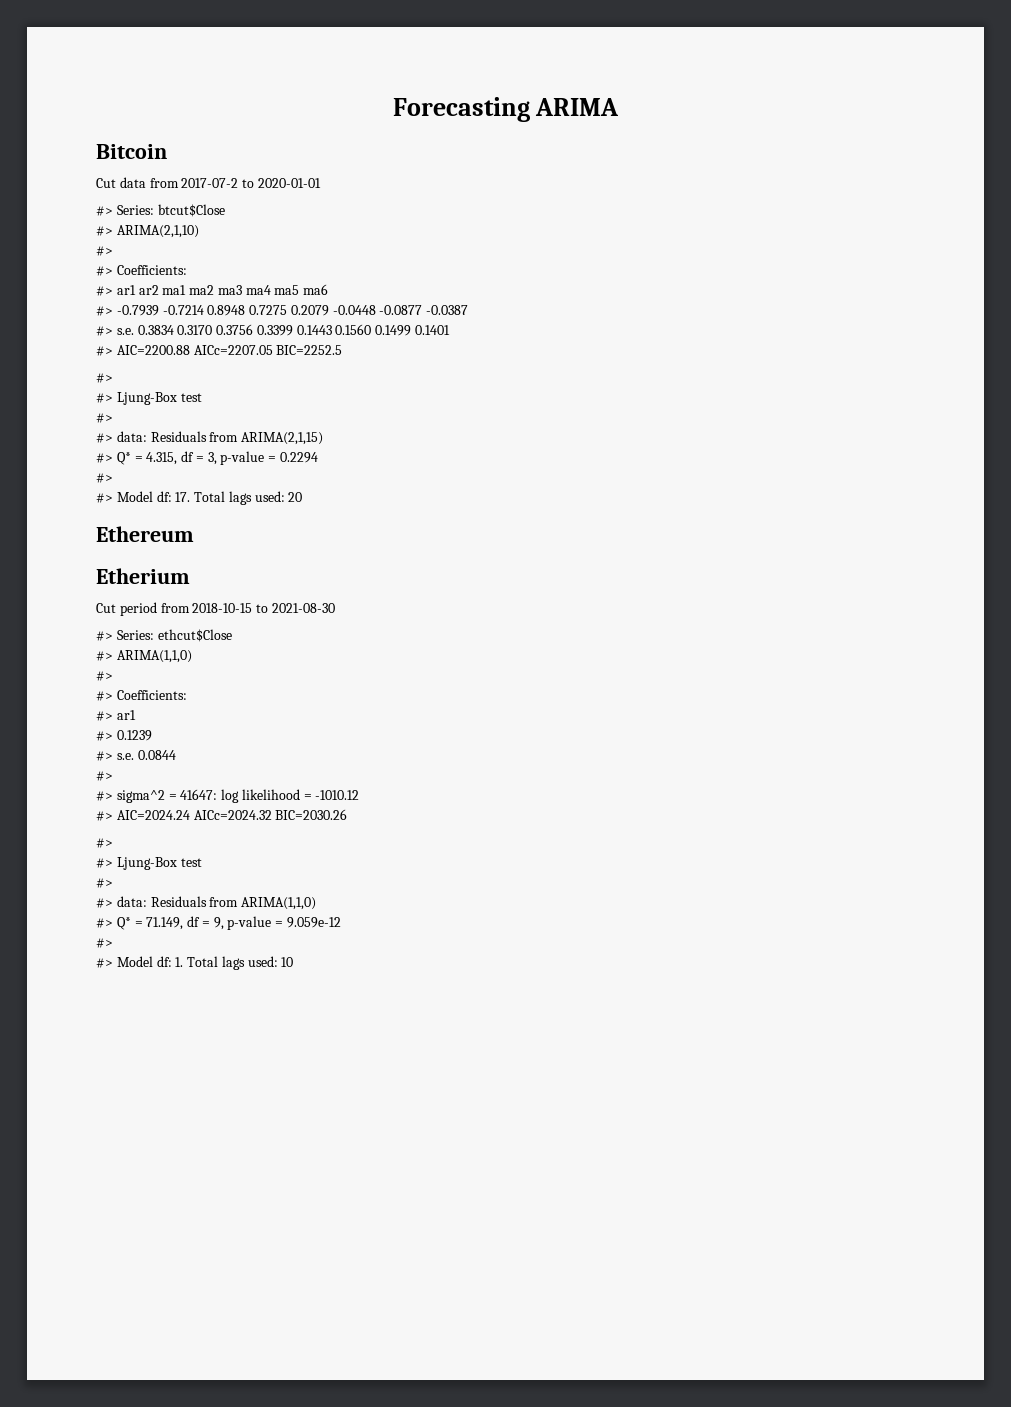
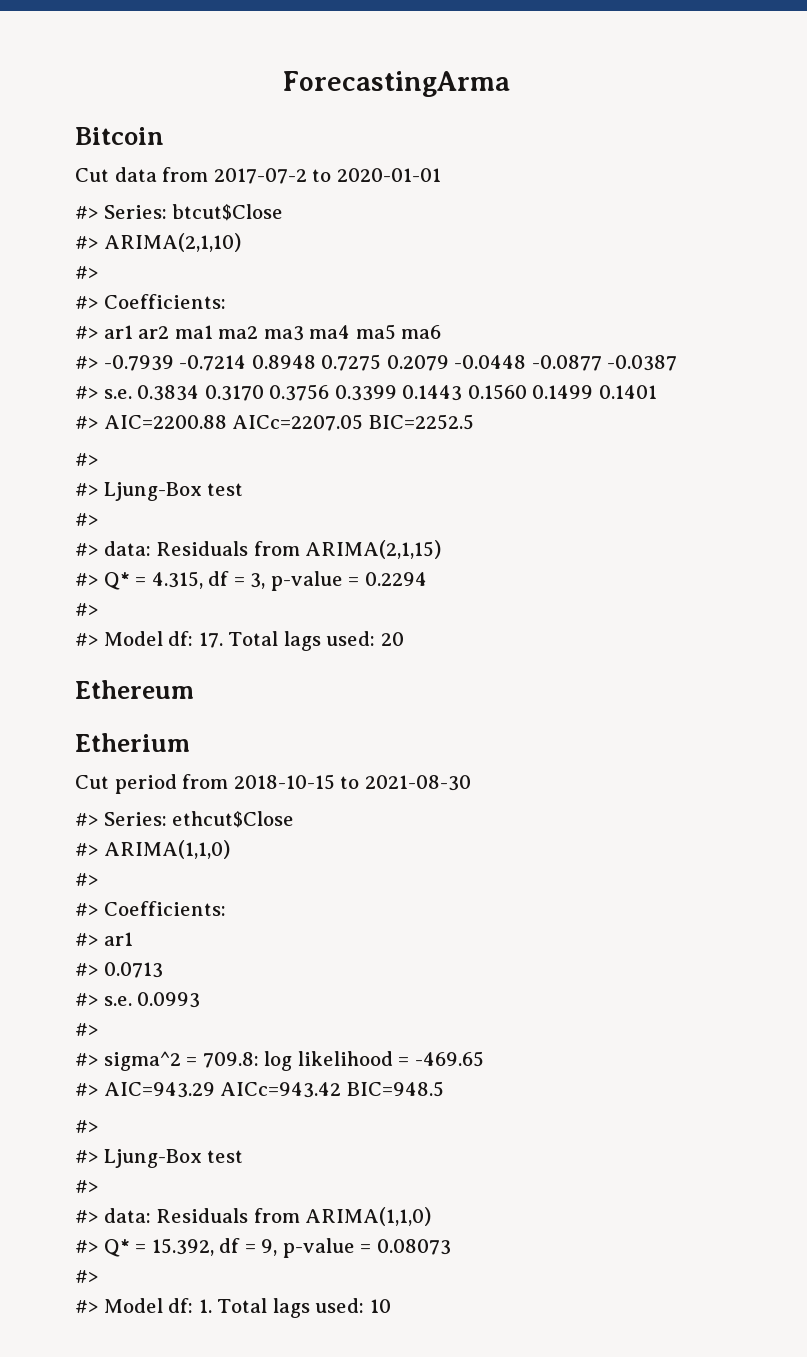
[392,97,620,122] Forecasting ARIMA -> [283,71,511,97] ForecastingArma
[116,730,152,741] [96,750,176,761] 0.1239 // #> s.e. 0.0844 -> [103,962,163,978] [75,992,201,1008] 0.0713 // #> s.e. 0.0993
[180,789,218,800] 41647: -> [202,1052,259,1068] 709.8:
[315,790,360,800] [96,809,348,821] -1010.12 // #> AIC=2024.24 AICc=2024.32 BIC=2030.26 -> [414,1051,484,1067] [75,1081,444,1098] -469.65 // #> AIC=943.29 AICc=943.42 BIC=948.5
[146,917,184,930] 71.149, -> [151,1238,214,1256] 15.392,
[287,917,342,928] 9.059e-12 -> [376,1239,451,1255] 0.08073

